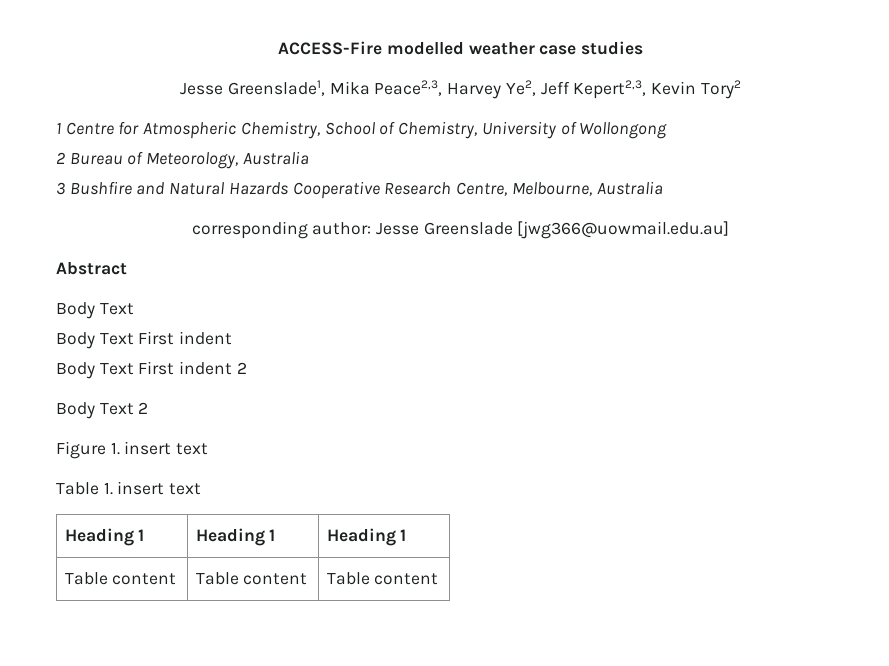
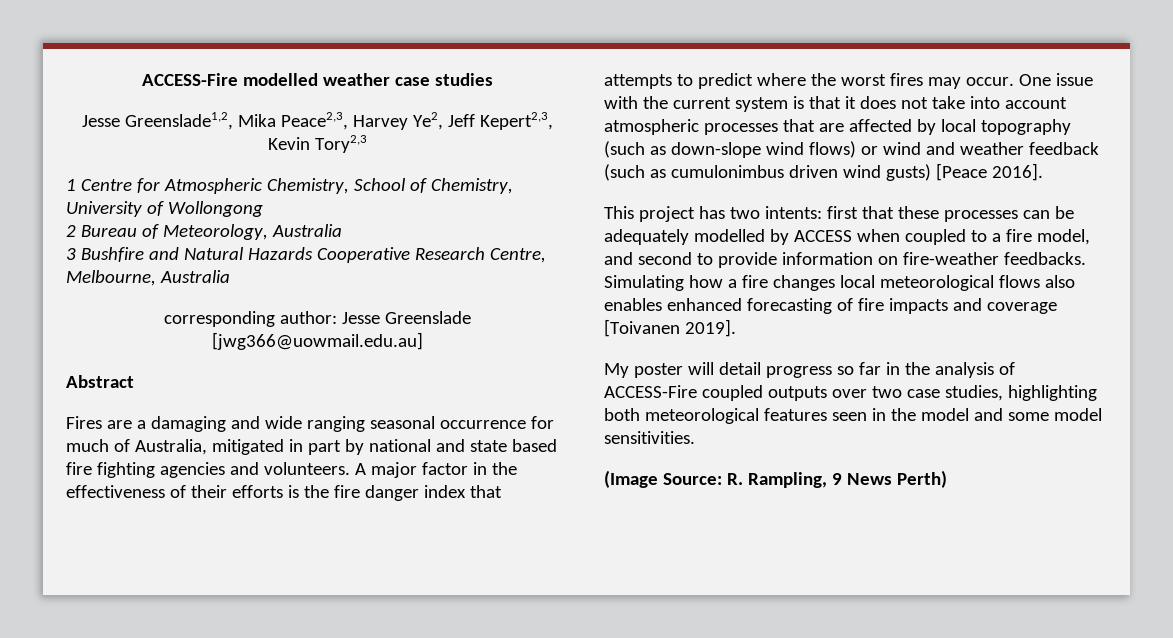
[227,80,325,96] Greenslade1, -> [125,112,234,130] Greenslade1,2,
[700,80,741,99] Tory2 -> [314,135,367,153] Tory2,3
[56,302,134,319] [56,331,233,349] [56,361,247,379] [56,402,149,419] [56,441,209,459] [56,481,202,495] [64,528,145,546] [195,528,276,546] [326,528,407,546] [64,572,177,585] [195,572,308,585] [326,572,439,585] Body Text // Body Text First indent // Body Text First indent 2 // Body Text 2 // Figure 1. insert text // Table 1. insert text // Heading 1 | Heading 1 | Heading 1 // Table content | Table content | Table content -> [66,416,554,432] [66,439,557,455] [66,462,517,478] [66,485,502,501] [604,73,1093,89] [604,96,1067,112] [604,119,1071,135] [604,141,1099,158] [604,163,1043,181] [604,206,1074,222] [604,229,1090,245] [604,252,1086,268] [604,275,1075,291] [604,298,1057,314] [604,319,736,337] [604,362,1015,378] [604,385,1097,401] [604,408,1102,424] [604,431,695,444] [604,470,947,488] Fires are a damaging and wide ranging seasonal occurrence for much of Australia, mitigated in part by national and state based fire fighting agencies and volunteers. A major factor in the effectiveness of their efforts is the fire danger index that attempts to predict where the worst fires may occur. One issue with the current system is that it does not take into account atmospheric processes that are affected by local topography (such as down-slope wind flows) or wind and weather feedback (such as cumulonimbus driven wind gusts) [Peace 2016]. // This project has two intents: first that these processes can be adequately modelled by ACCESS when coupled to a fire model, and second to provide information on fire-weather feedbacks. Simulating how a fire changes local meteorological flows also enables enhanced forecasting of fire impacts and coverage [Toivanen 2019]. // My poster will detail progress so far in the analysis of ACCESS-Fire coupled outputs over two case studies, highlighting both meteorological features seen in the model and some model sensitivities. // (Image Source: R. Rampling, 9 News Perth)

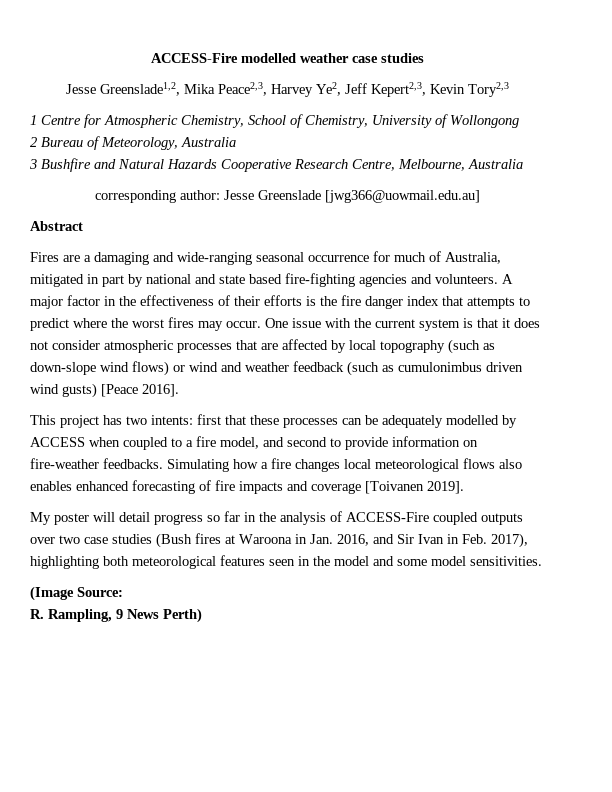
[264,416,365,432] wide ranging -> [177,252,252,265] wide-ranging
[66,462,155,478] fire fighting -> [285,273,355,287] fire-fighting
[931,96,1067,109] take into account -> [52,340,100,350] consider
[944,385,1003,401] studies, -> [112,533,528,548] studies (Bush fires at Waroona in Jan. 2016, and Sir Ivan in Feb. 2017),
(722, 479) none -> (123, 592) //

